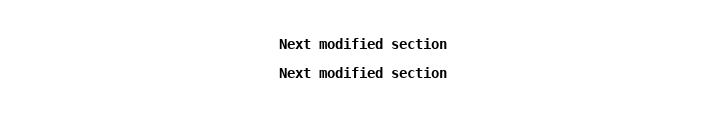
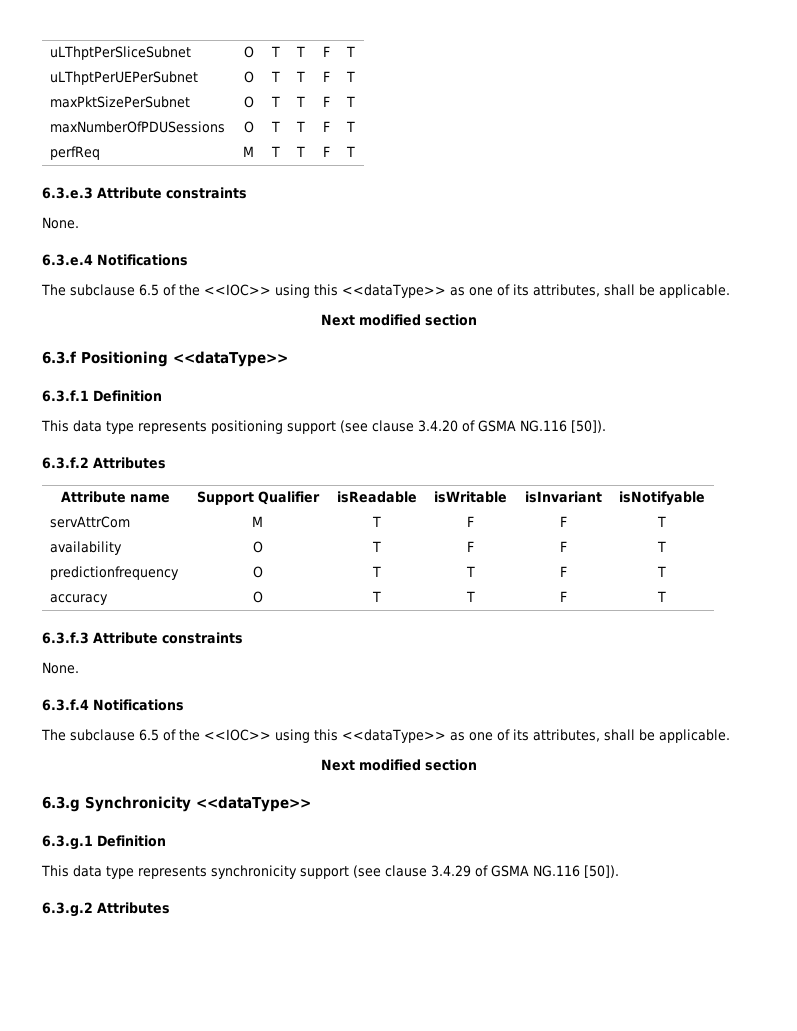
[279,38,447,49] [279,67,447,78] Next modified section // Next modified section -> [50,46,192,60] [243,46,254,58] [270,46,280,57] [296,46,305,57] [322,46,330,57] [346,46,355,57] [50,71,199,85] [243,71,254,83] [270,71,280,82] [296,71,305,82] [322,71,330,82] [346,71,355,82] [50,96,191,108] [243,96,254,108] [270,96,280,107] [296,96,305,107] [322,96,330,107] [346,96,355,107] [50,121,226,133] [243,121,254,133] [270,121,280,132] [296,121,305,132] [322,121,330,132] [346,121,355,132] [50,146,101,160] [243,146,254,157] [270,146,280,157] [296,146,305,157] [322,146,330,157] [346,146,355,157] [42,187,247,199] [42,217,79,229] [42,254,188,266] [41,284,730,298] [320,314,477,326] [42,351,288,367] [42,390,162,402] [41,420,606,434] [42,457,166,469] [60,491,170,503] [196,491,320,505] [336,491,417,503] [434,491,507,503] [524,491,602,503] [619,491,705,506] [50,516,131,528] [252,516,263,527] [371,516,381,527] [467,516,474,527] [559,516,567,527] [657,516,666,527] [50,541,123,555] [252,541,263,553] [371,541,381,552] [467,541,474,552] [559,541,567,552] [657,541,666,552] [50,566,180,580] [252,566,263,578] [371,566,381,577] [465,566,475,577] [559,566,567,577] [657,566,666,577] [50,594,109,605] [252,591,263,603] [371,591,381,602] [465,591,475,602] [559,591,567,602] [657,591,666,602] [42,632,243,644] [42,662,79,674] [42,699,184,711] [41,729,730,743] [320,759,477,771] [42,796,311,812] [42,835,166,850] [41,865,619,879] [42,902,170,917] uLThptPerSliceSubnet | O | T | T | F | T // uLThptPerUEPerSubnet | O | T | T | F | T // maxPktSizePerSubnet | O | T | T | F | T // maxNumberOfPDUSessions | O | T | T | F | T // perfReq | M | T | T | F | T // 6.3.e.3 Attribute constraints // None. // 6.3.e.4 Notifications // The subclause 6.5 of the <<IOC>> using this <<dataType>> as one of its attributes, shall be applicable. // Next modified section // 6.3.f Positioning <<dataType>> // 6.3.f.1 Definition // This data type represents positioning support (see clause 3.4.20 of GSMA NG.116 [50]). // 6.3.f.2 Attributes // Attribute name | Support Qualifier | isReadable | isWritable | isInvariant | isNotifyable // servAttrCom | M | T | F | F | T // availability | O | T | F | F | T // predictionfrequency | O | T | T | F | T // accuracy | O | T | T | F | T // 6.3.f.3 Attribute constraints // None. // 6.3.f.4 Notifications // The subclause 6.5 of the <<IOC>> using this <<dataType>> as one of its attributes, shall be applicable. // Next modified section // 6.3.g Synchronicity <<dataType>> // 6.3.g.1 Definition // This data type represents synchronicity support (see clause 3.4.29 of GSMA NG.116 [50]). // 6.3.g.2 Attributes

